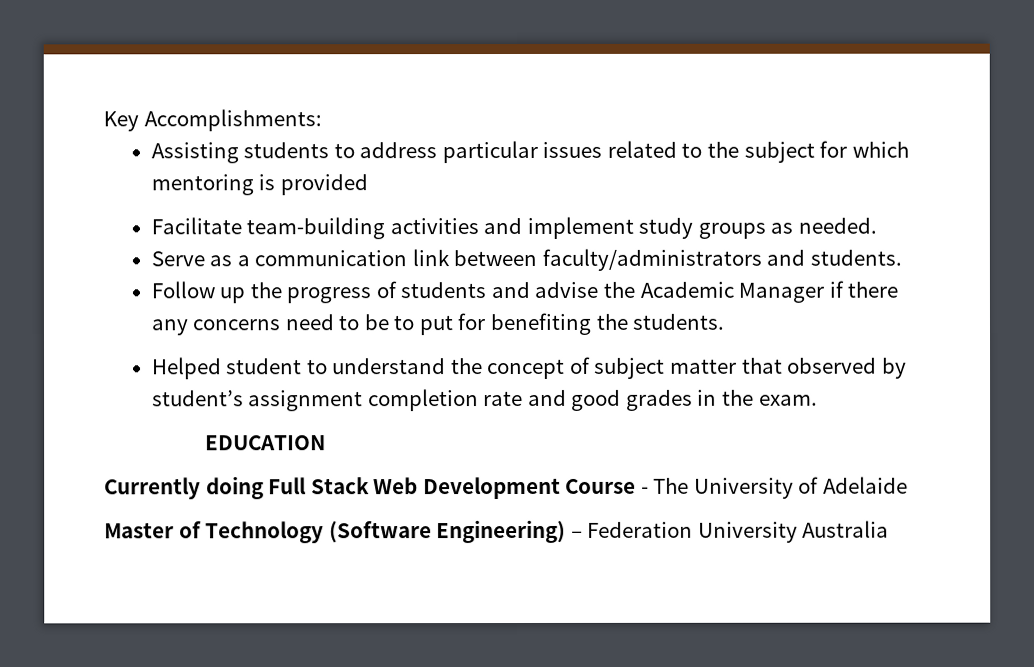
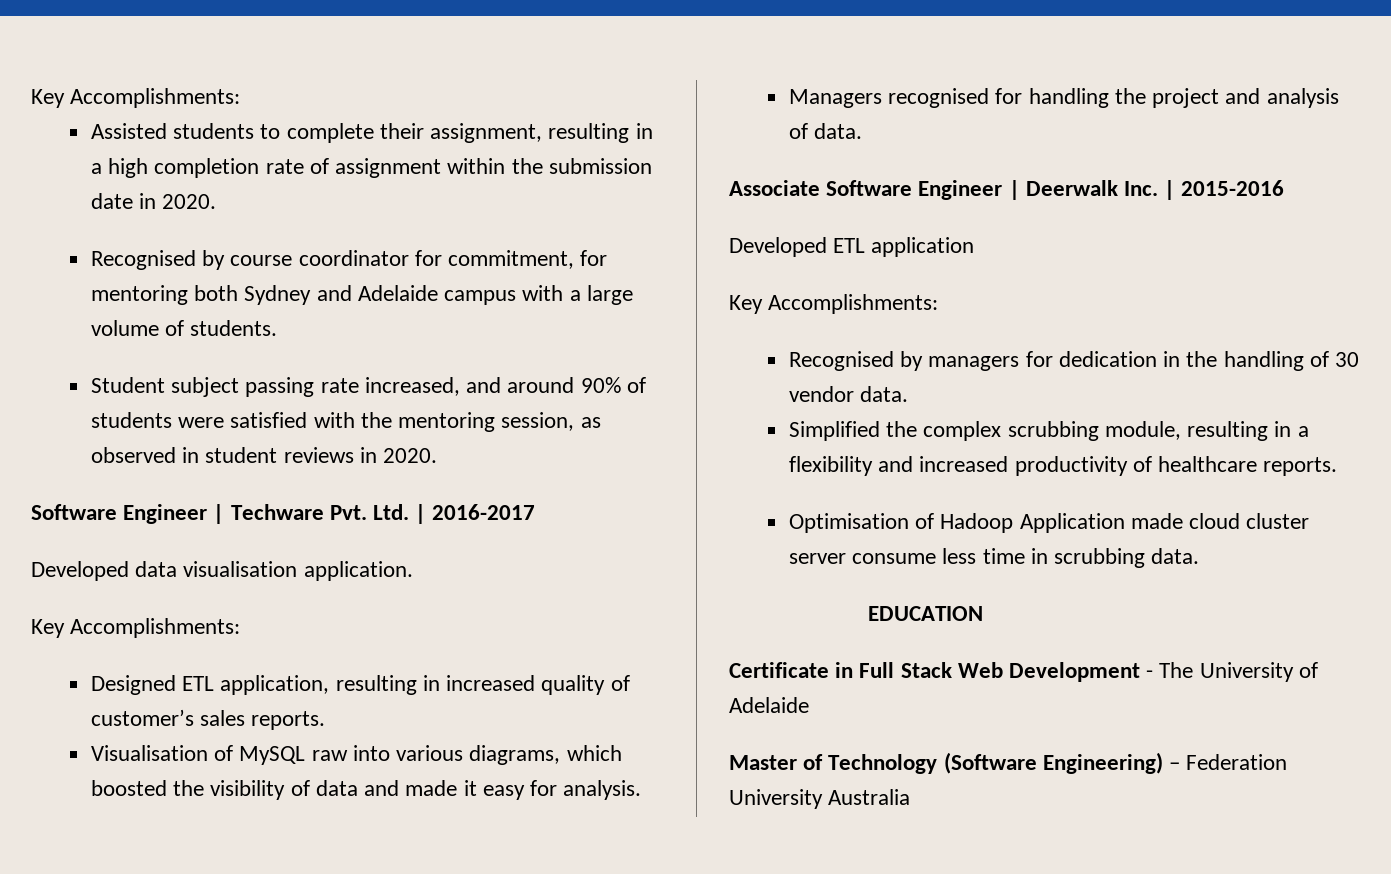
[103,109,322,132] [150,142,239,164] Key Accomplishments: // Assisting -> [31,88,241,108] [91,123,168,139] Key Accomplishments: // Assisted
[359,140,909,164] [150,174,368,196] [150,216,878,240] [150,248,903,271] [150,280,899,304] [150,312,725,336] [151,356,907,380] [151,389,818,412] address particular issues related to the subject for which mentoring is provided // Facilitate team-building activities and implement study groups as needed. // Serve as a communication link between faculty/administrators and students. // Follow up the progress of students and advise the Academic Manager if there any concerns need to be to put for benefiting the students. // Helped student to understand the concept of subject matter that observed by student’s assignment completion rate and good grades in the exam. -> [286,123,653,143] [91,158,652,178] [91,193,217,209] [91,250,608,270] [91,285,633,305] [91,320,278,336] [91,377,646,397] [91,412,601,432] [91,447,438,463] [31,504,536,524] [31,561,413,581] [31,618,241,638] [91,675,630,695] [91,709,326,730] [91,745,622,765] [91,780,642,800] [789,88,1339,108] [789,123,863,139] [729,180,1285,200] [729,237,975,257] [729,294,939,314] [789,351,1359,371] [789,386,909,402] [789,421,1309,441] [789,456,1338,476] [789,513,1310,533] [789,548,1200,568] complete their assignment, resulting in a high completion rate of assignment within the submission date in 2020. // Recognised by course coordinator for commitment, for mentoring both Sydney and Adelaide campus with a large volume of students. // Student subject passing rate increased, and around 90% of students were satisfied with the mentoring session, as observed in student reviews in 2020. // Software Engineer | Techware Pvt. Ltd. | 2016-2017 // Developed data visualisation application. // Key Accomplishments: // Designed ETL application, resulting in increased quality of customer’s sales reports. // Visualisation of MySQL raw into various diagrams, which boosted the visibility of data and made it easy for analysis. // Managers recognised for handling the project and analysis of data. // Associate Software Engineer | Deerwalk Inc. | 2015-2016 // Developed ETL application // Key Accomplishments: // Recognised by managers for dedication in the handling of 30 vendor data. // Simplified the complex scrubbing module, resulting in a flexibility and increased productivity of healthcare reports. // Optimisation of Hadoop Application made cloud cluster server consume less time in scrubbing data.
[104,476,264,500] Currently doing -> [729,662,854,678] Certificate in
[565,478,637,494] Course -> (1141, 672) none

